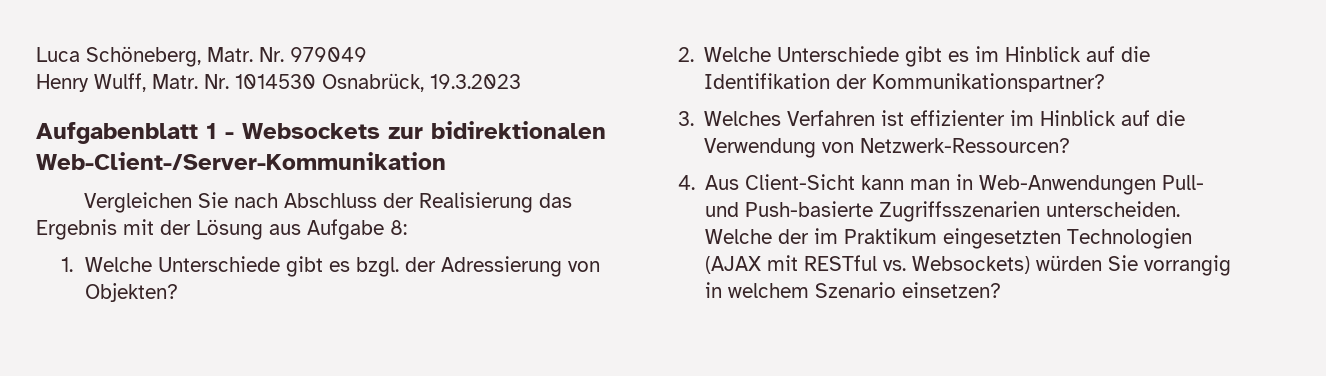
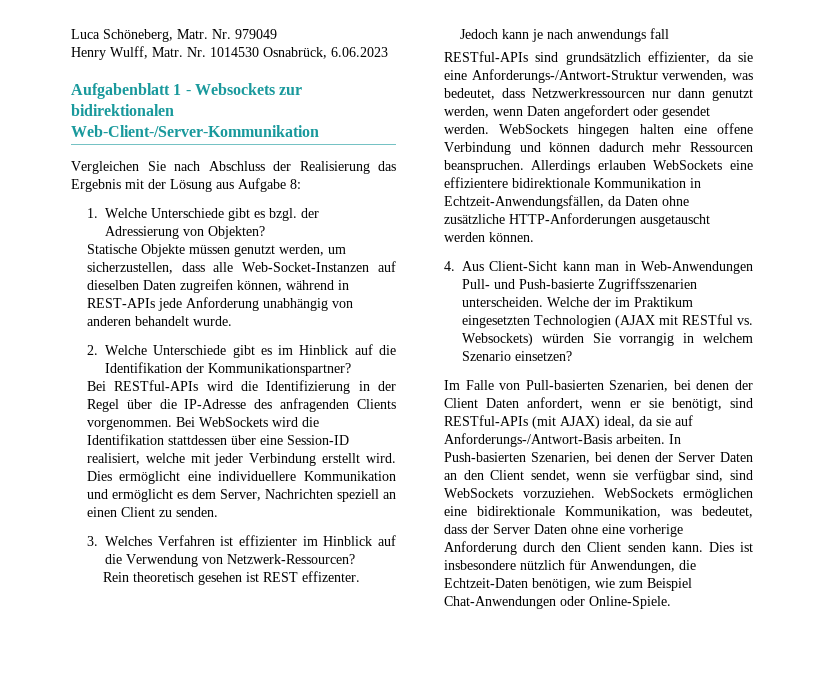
[430,74,521,89] 19.3.2023 -> [331,47,388,57] 6.06.2023
(179, 292) none -> [86,244,346,257] [86,261,396,274] [86,279,349,293] [86,297,353,311] [86,316,232,326] // Statische Objekte müssen genutzt werden, um sicherzustellen, dass alle Web-Socket-Instanzen auf dieselben Daten zugreifen können, während in REST-APIs jede Anforderung unabhängig von anderen behandelt wurde.
(1105, 82) none -> [86,380,396,394] [86,398,396,412] [86,417,319,430] [86,434,349,445] [86,453,396,466] [86,471,396,484] [86,489,396,502] [86,507,218,517] // Bei RESTful-APIs wird die Identifizierung in der Regel über die IP-Adresse des anfragenden Clients vorgenommen. Bei WebSockets wird die Identifikation stattdessen über eine Session-ID realisiert, welche mit jeder Verbindung erstellt wird. Dies ermöglicht eine individuellere Kommunikation und ermöglicht es dem Server, Nachrichten speziell an einen Client zu senden.
(1070, 145) none -> [102,571,360,585] [459,28,669,42] [443,51,753,65] [443,69,753,83] [443,88,753,101] [443,105,710,119] [443,123,753,137] [443,142,753,155] [443,160,753,173] [443,177,701,188] [443,195,689,209] [443,213,710,227] [443,232,534,242] // Rein theoretisch gesehen ist REST effizenter. Jedoch kann je nach anwendungs fall // RESTful-APIs sind grundsätzlich effizienter, da sie eine Anforderungs-/Antwort-Struktur verwenden, was bedeutet, dass Netzwerkressourcen nur dann genutzt werden, wenn Daten angefordert oder gesendet werden. WebSockets hingegen halten eine offene Verbindung und können dadurch mehr Ressourcen beanspruchen. Allerdings erlauben WebSockets eine effizientere bidirektionale Kommunikation in Echtzeit-Anwendungsfällen, da Daten ohne zusätzliche HTTP-Anforderungen ausgetauscht werden können.
(1001, 290) none -> [443,380,753,392] [443,397,753,411] [443,415,693,429] [443,433,681,447] [443,452,753,464] [443,469,753,483] [443,488,753,501] [443,506,753,518] [443,524,683,537] [443,541,753,555] [443,559,696,573] [443,578,692,591] [443,596,671,609] // Im Falle von Pull-basierten Szenarien, bei denen der Client Daten anfordert, wenn er sie benötigt, sind RESTful-APIs (mit AJAX) ideal, da sie auf Anforderungs-/Antwort-Basis arbeiten. In Push-basierten Szenarien, bei denen der Server Daten an den Client sendet, wenn sie verfügbar sind, sind WebSockets vorzuziehen. WebSockets ermöglichen eine bidirektionale Kommunikation, was bedeutet, dass der Server Daten ohne eine vorherige Anforderung durch den Client senden kann. Dies ist insbesondere nützlich für Anwendungen, die Echtzeit-Daten benötigen, wie zum Beispiel Chat-Anwendungen oder Online-Spiele.

